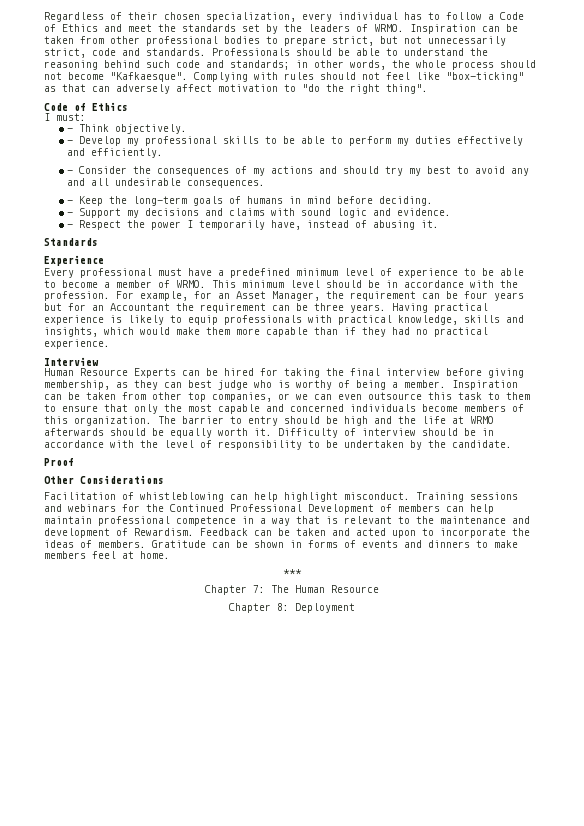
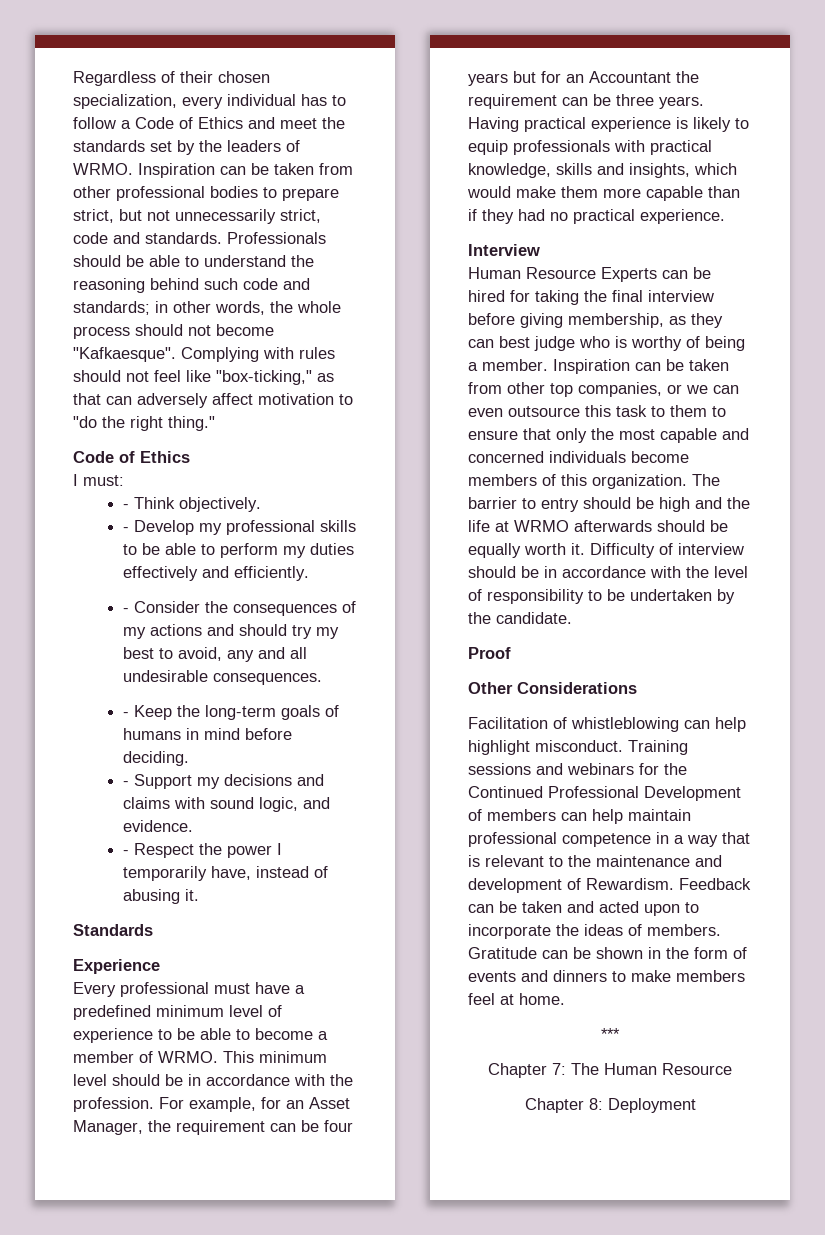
[446,72,524,82] "box-ticking" -> [216,370,312,385] "box-ticking,"
[386,84,428,94] thing". -> [168,416,215,431] thing."
[474,166,505,174] avoid -> [178,647,223,661] avoid,
[336,208,367,218] logic -> [259,797,299,812] logic,
[308,540,338,548] forms -> [666,947,728,959] the form

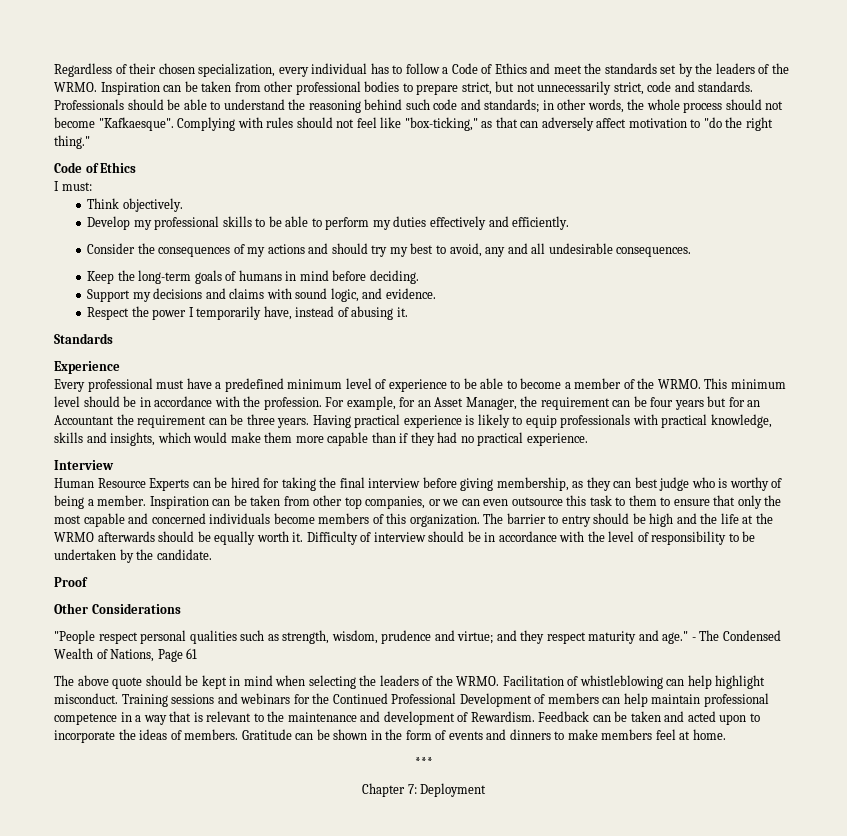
(300, 146) none -> [771,63,789,74] the
[123,504,130,509] - -> (92, 186) none
[123,527,130,532] - -> (183, 205) none
[123,608,130,613] - -> (570, 223) none
[123,712,130,717] - -> (692, 252) none
[123,781,130,786] - -> (419, 277) none
[123,850,130,855] - -> (436, 293) none
(153, 1057) none -> [637,378,655,389] the
(509, 526) none -> [755,513,773,524] the
(637, 688) none -> [54,630,781,644] [54,648,198,662] [54,675,500,689] "People respect personal qualities such as strength, wisdom, prudence and virtue; and they respect maturity and age." - The Condensed Wealth of Nations, Page 61 // The above quote should be kept in mind when selecting the leaders of the WRMO.
[571,1063,732,1075] [524,1098,603,1113] The Human Resource // Chapter 8: -> (417, 789) none

